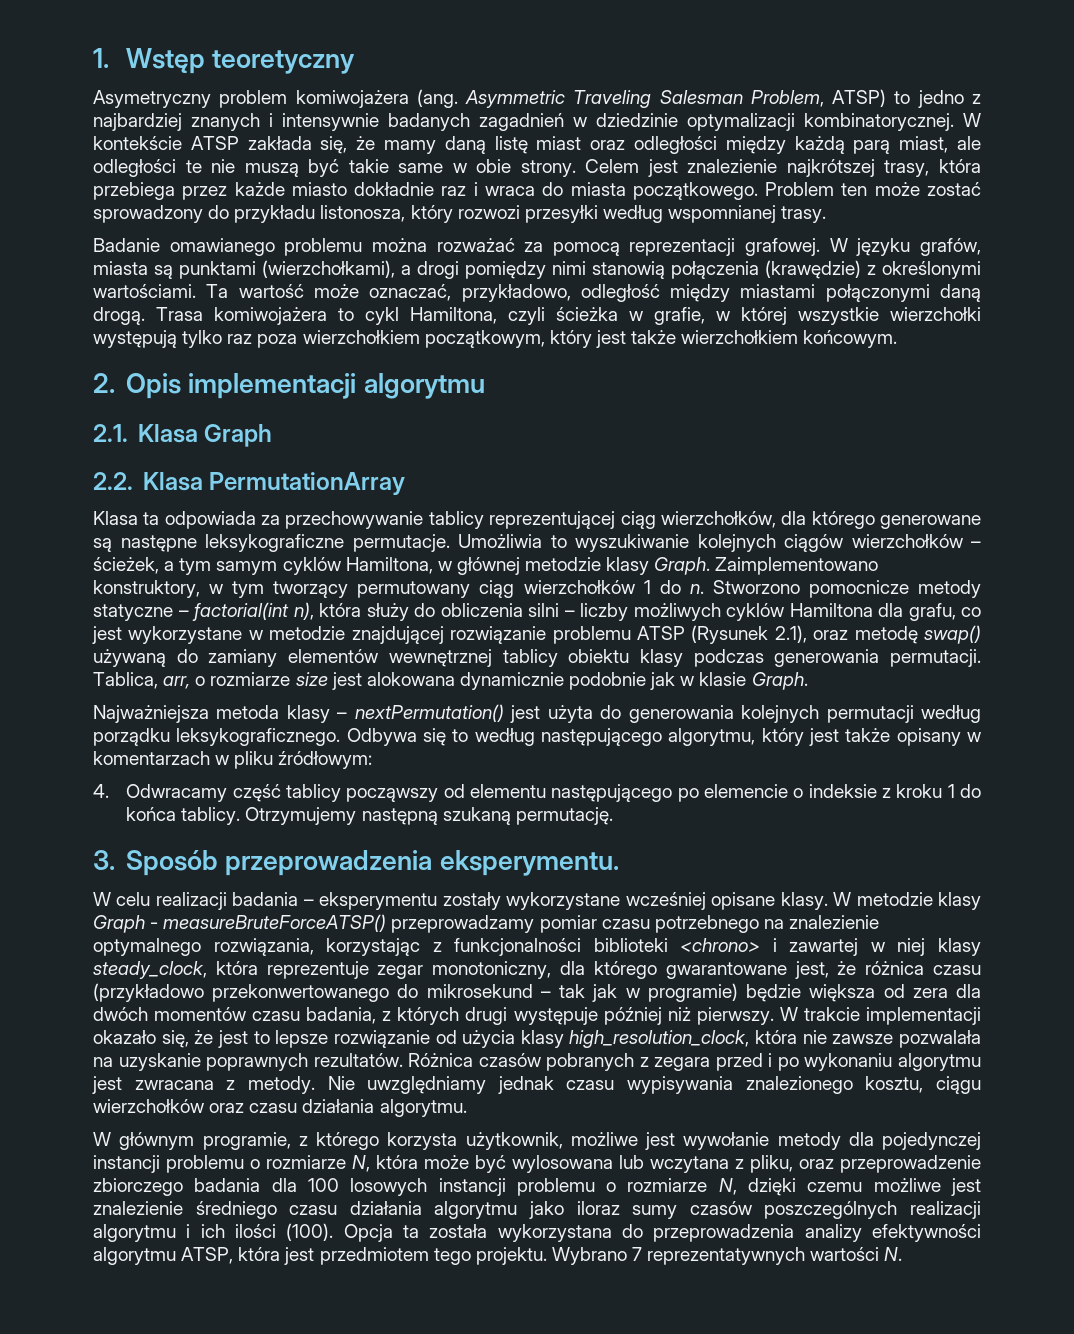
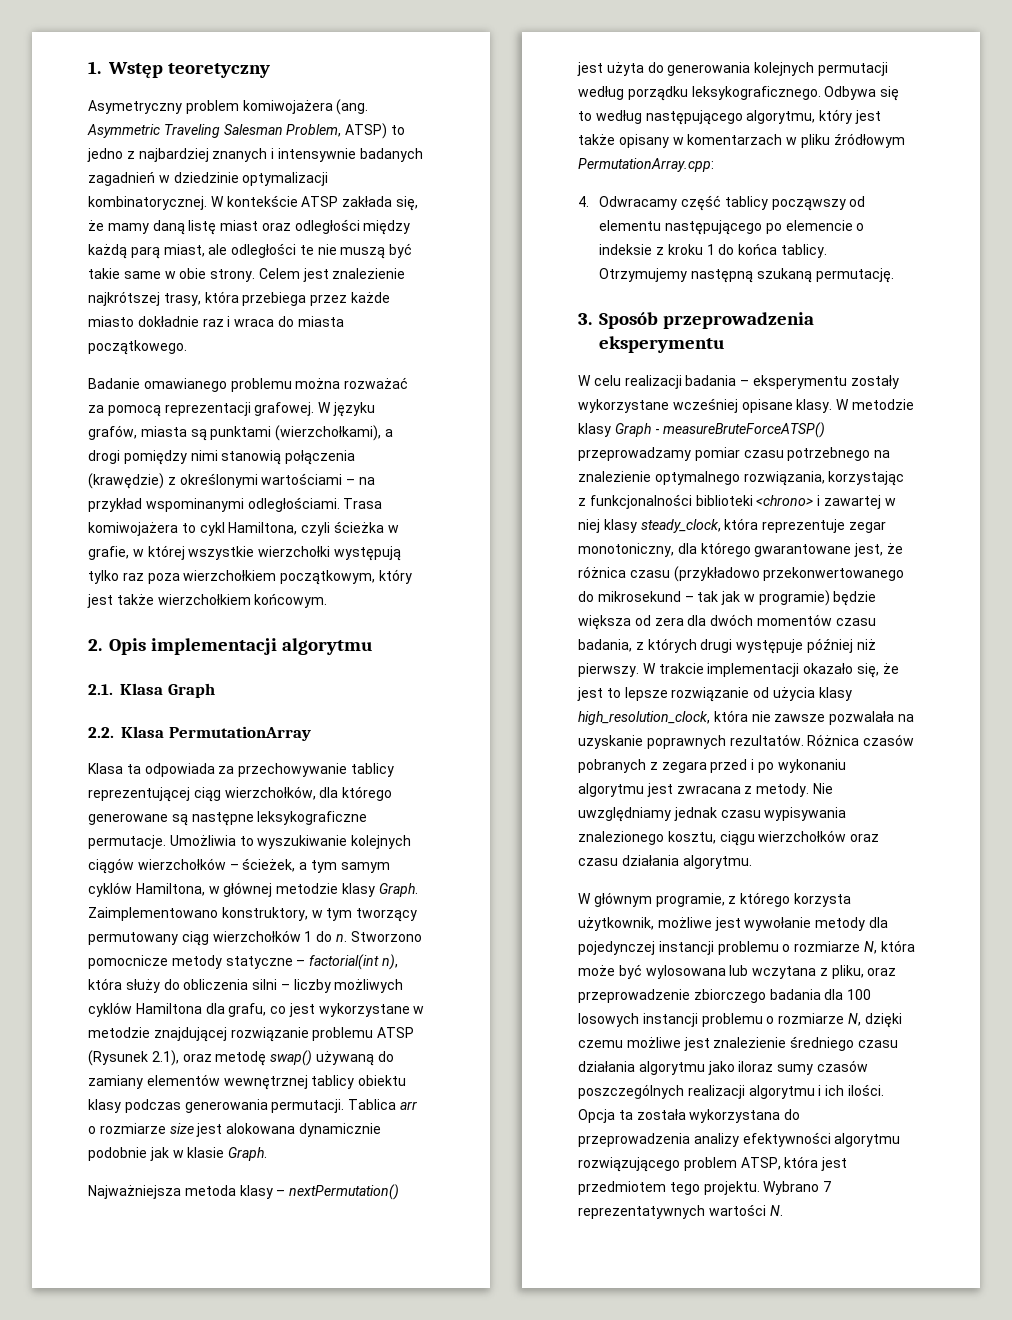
[765,182,982,196] [93,205,827,223] Problem ten może zostać sprowadzony do przykładu listonosza, który rozwozi przesyłki według wspomnianej trasy. -> (187, 347) none
[93,284,981,302] [93,307,145,325] wartościami. Ta wartość może oznaczać, przykładowo, odległość między miastami połączonymi daną drogą. -> [261,473,375,485] [88,497,340,512] wartościami – na przykład wspominanymi odległościami.
[93,672,191,689] Tablica, arr, -> [348,1099,417,1110] Tablica arr
[278,751,373,769] źródłowym: -> [833,133,905,148] [578,158,714,172] źródłowym PermutationArray.cpp:
[439,850,619,876] eksperymentu. -> [599,336,726,353] eksperymentu
[235,1223,334,1241] ilości (100). -> [847,1084,884,1096] ilości.
(176, 1256) none -> [578,1157,737,1172] rozwiązującego problem

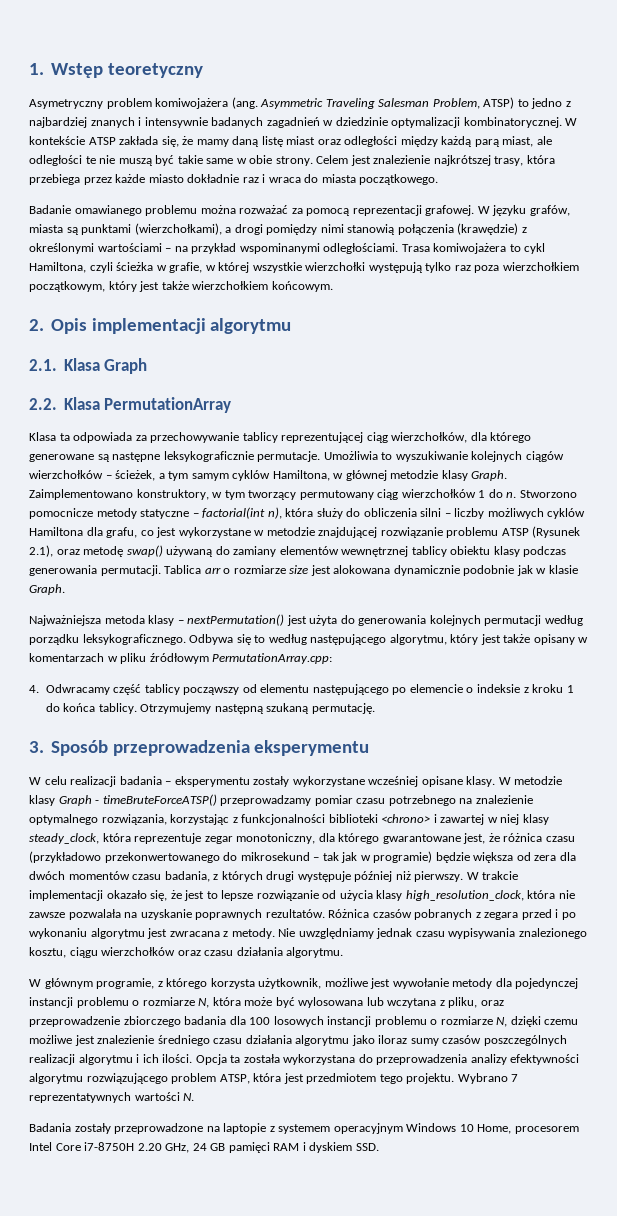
[257,811,368,825] leksykograficzne -> [163,451,254,462] leksykograficznie
[663,422,826,438] measureBruteForceATSP() -> [102,794,217,806] timeBruteForceATSP()
(783, 1210) none -> [29,1123,579,1134] [29,1142,379,1153] // Badania zostały przeprowadzone na laptopie z systemem operacyjnym Windows 10 Home, procesorem Intel Core i7-8750H 2.20 GHz, 24 GB pamięci RAM i dyskiem SSD.

